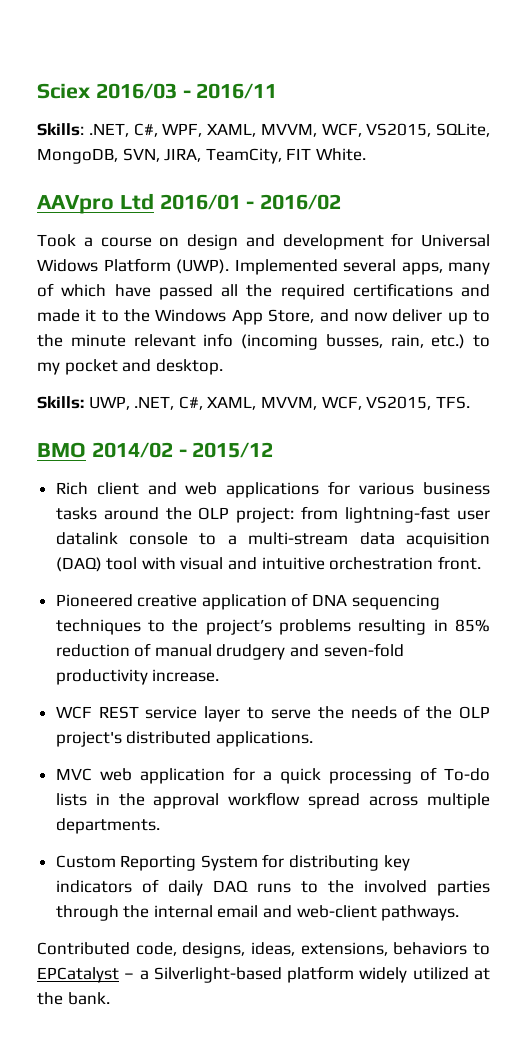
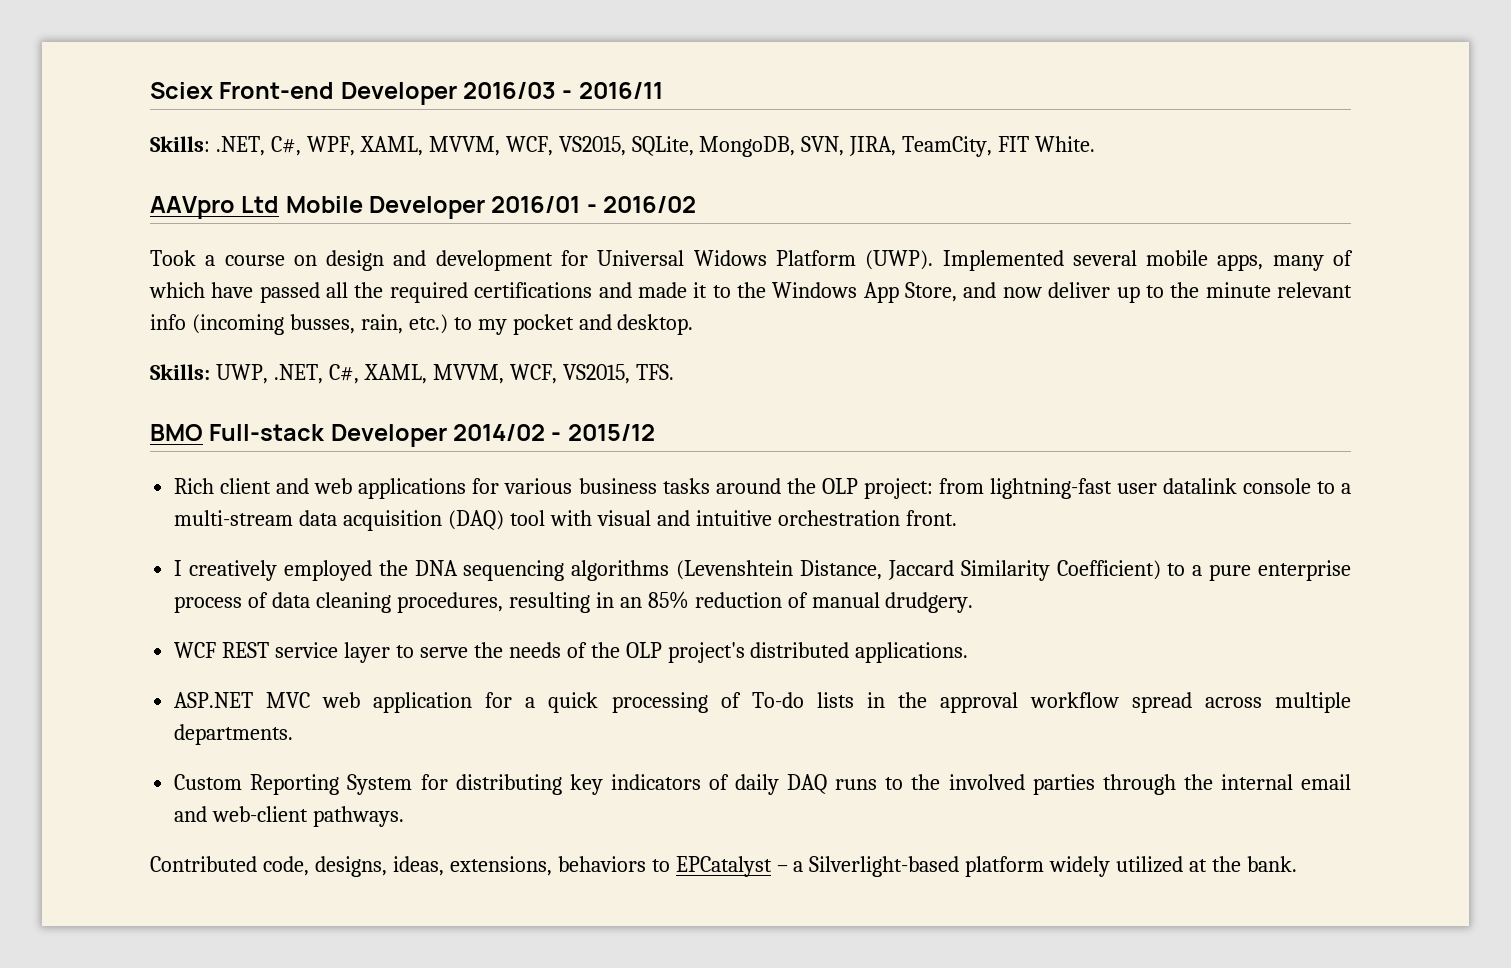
(91, 91) none -> [219,82,457,105] Front-end Developer
(154, 201) none -> [285,196,486,219] Mobile Developer
(396, 265) none -> [1146,250,1209,266] mobile
(86, 450) none -> [209,424,447,447] Full-stack Developer
[55,593,440,610] [55,619,352,635] Pioneered creative application of DNA sequencing techniques to the project’s problems -> [174,560,1351,581] [174,592,503,613] I creatively employed the DNA sequencing algorithms (Levenshtein Distance, Jaccard Similarity Coefficient) to a pure enterprise process of data cleaning procedures,
(448, 625) none -> [619,597,642,608] an
[216,643,404,660] [55,669,220,685] drudgery and seven-fold productivity increase. -> [885,592,974,613] drudgery.
(313, 739) none -> [174,692,254,708] ASP.NET

